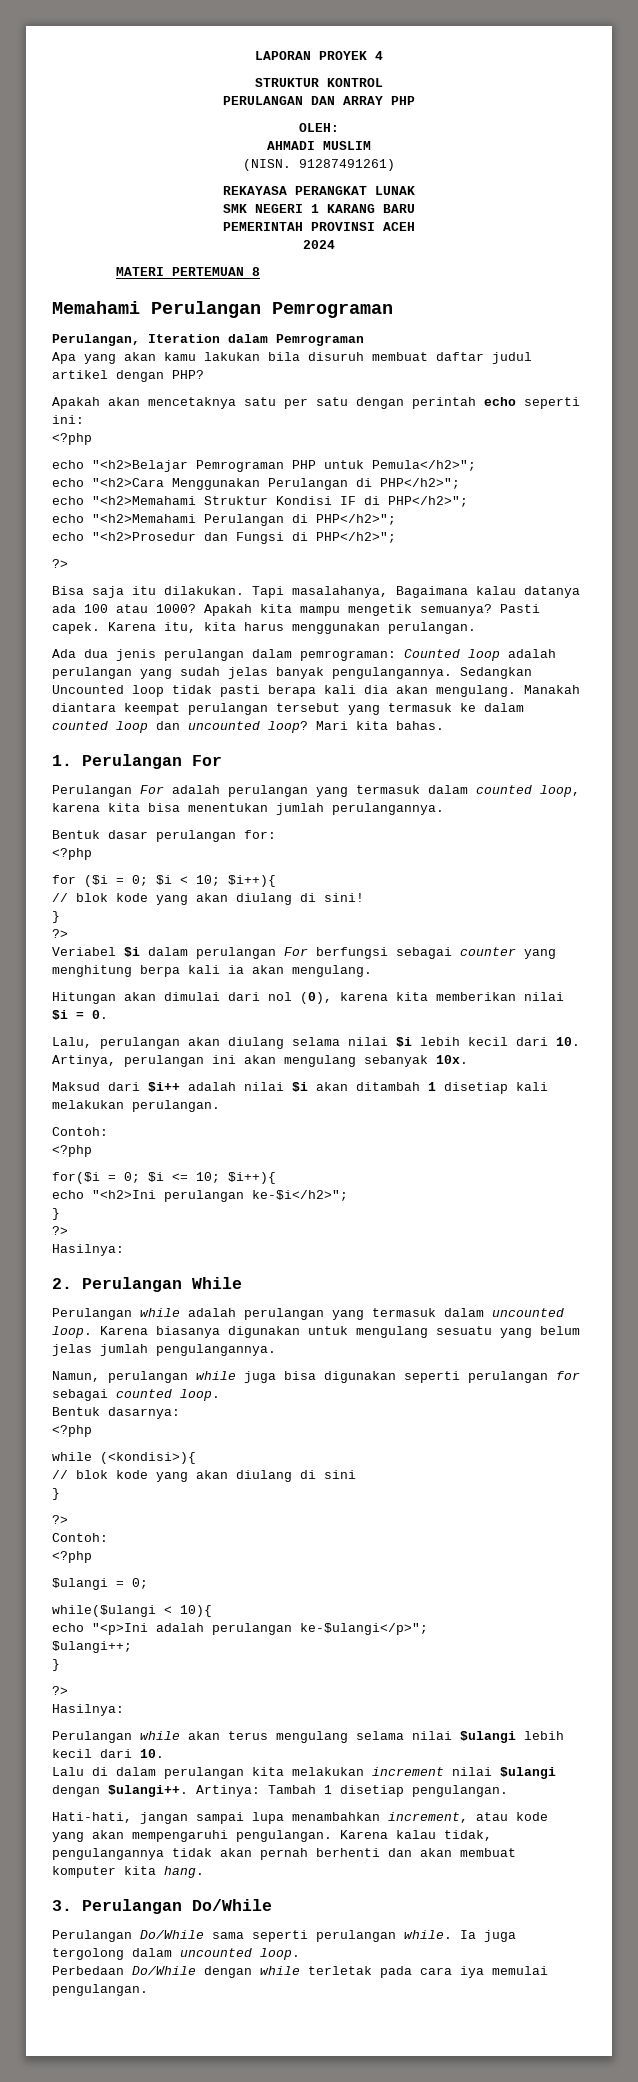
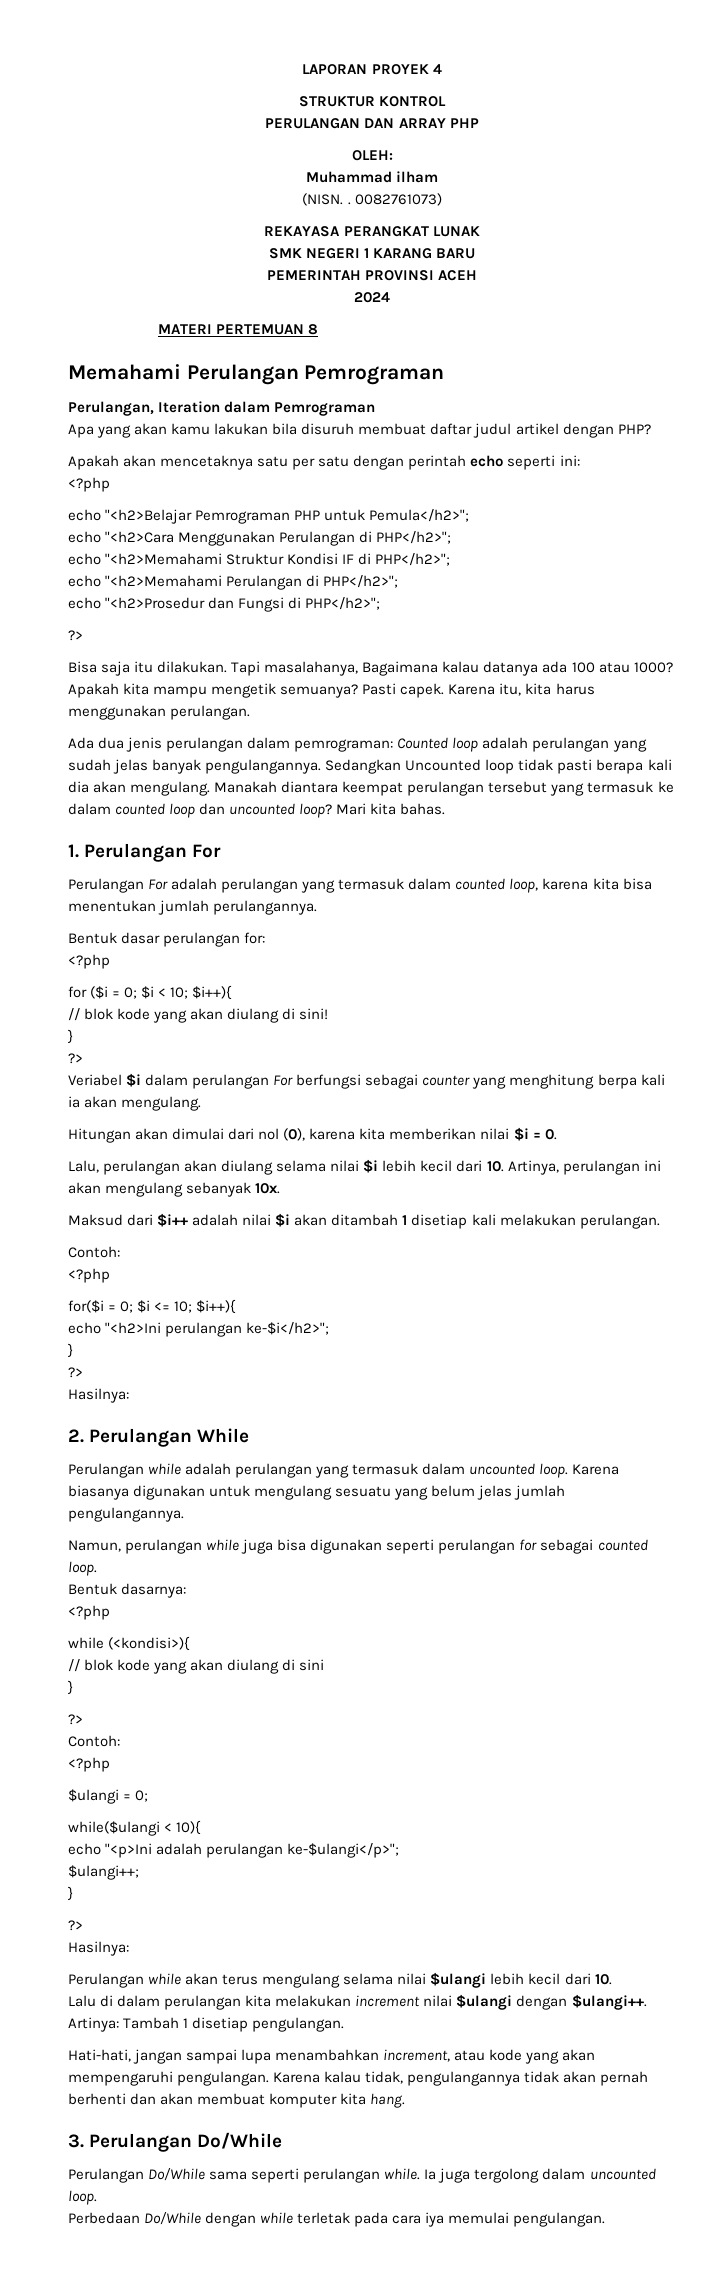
[267,141,371,150] AHMADI MUSLIM -> [305,171,439,183] Muhammad ilham
[299,159,395,171] 91287491261) -> [347,193,442,206] . 0082761073)

